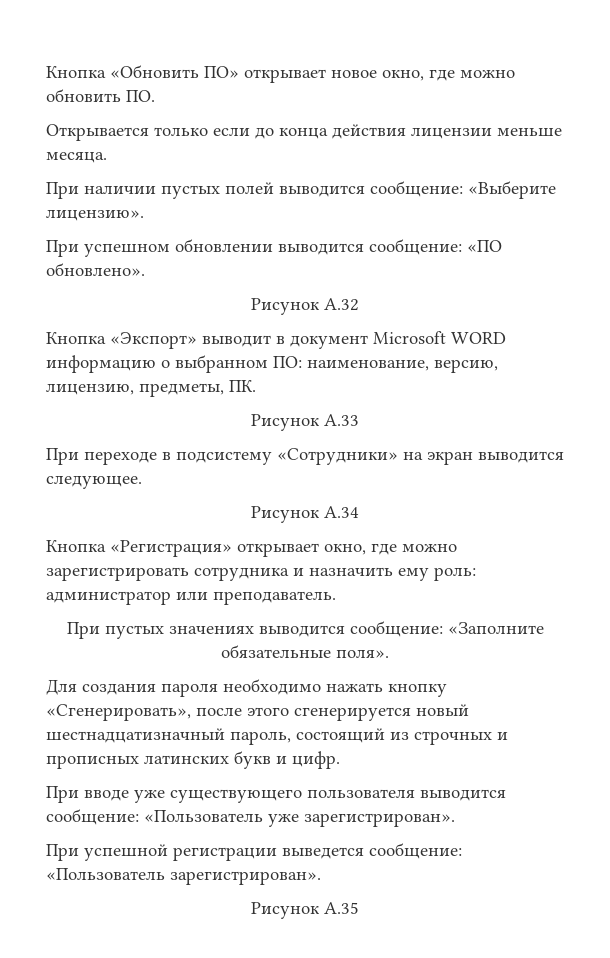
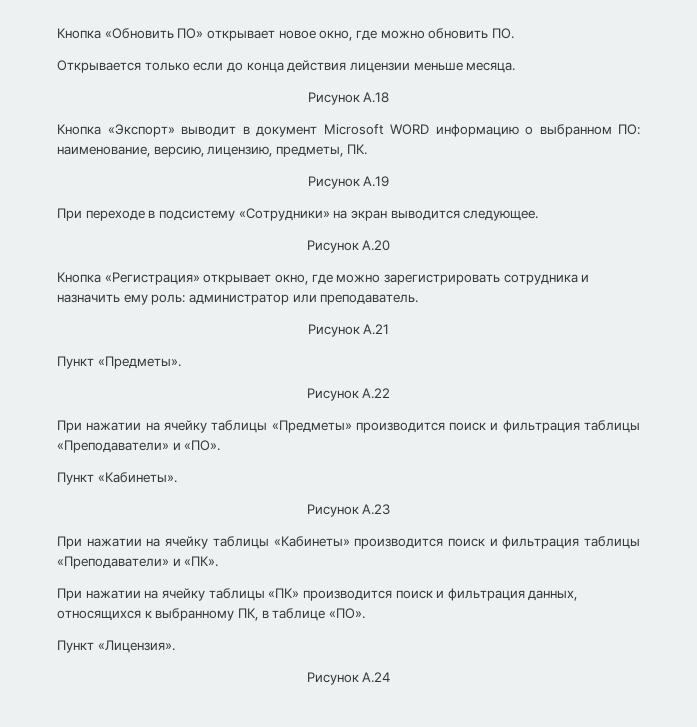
[46,181,556,199] [46,209,144,221] [46,239,502,257] [46,263,145,276] [251,298,359,315] // При наличии пустых полей выводится сообщение: «Выберите лицензию». // При успешном обновлении выводится сообщение: «ПО обновлено». // Рисунок А.32 -> [307,92,390,105] // Рисунок А.18
[324,414,359,426] А.33 -> [363,176,390,187] А.19
[324,506,359,518] А.34 -> [362,240,391,251] А.20
[66,621,544,639] [221,645,389,658] [46,679,447,697] [46,704,469,721] [46,728,508,745] [46,751,340,769] [46,786,506,803] [46,809,455,827] [46,843,462,861] [46,868,321,885] [251,902,359,919] При пустых значениях выводится сообщение: «Заполните обязательные поля». // Для создания пароля необходимо нажать кнопку «Сгенерировать», после этого сгенерируется новый шестнадцатизначный пароль, состоящий из строчных и прописных латинских букв и цифр. // При вводе уже существующего пользователя выводится сообщение: «Пользователь уже зарегистрирован». // При успешной регистрации выведется сообщение: «Пользователь зарегистрирован». // Рисунок А.35 -> [307,324,390,337] [57,356,181,369] [306,388,391,401] [57,420,640,433] [57,440,221,453] [57,472,177,485] [306,504,391,517] [57,536,640,549] [57,556,219,569] [57,588,578,601] [57,608,365,621] [57,640,175,653] [306,672,391,685] Рисунок А.21 // Пункт «Предметы». // Рисунок А.22 // При нажатии на ячейку таблицы «Предметы» производится поиск и фильтрация таблицы «Преподаватели» и «ПО». // Пункт «Кабинеты». // Рисунок А.23 // При нажатии на ячейку таблицы «Кабинеты» производится поиск и фильтрация таблицы «Преподаватели» и «ПК». // При нажатии на ячейку таблицы «ПК» производится поиск и фильтрация данных, относящихся к выбранному ПК, в таблице «ПО». // Пункт «Лицензия». // Рисунок А.24

